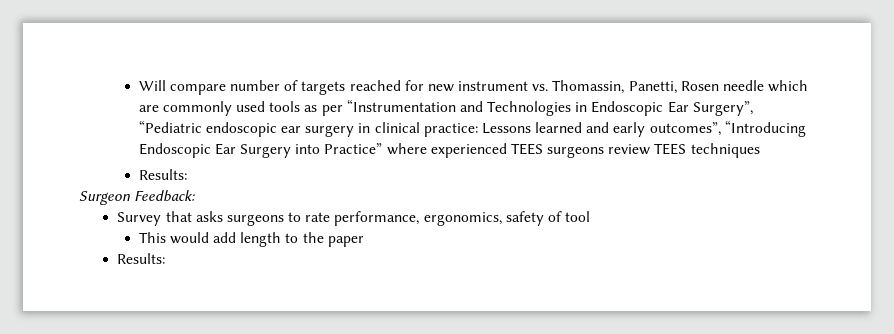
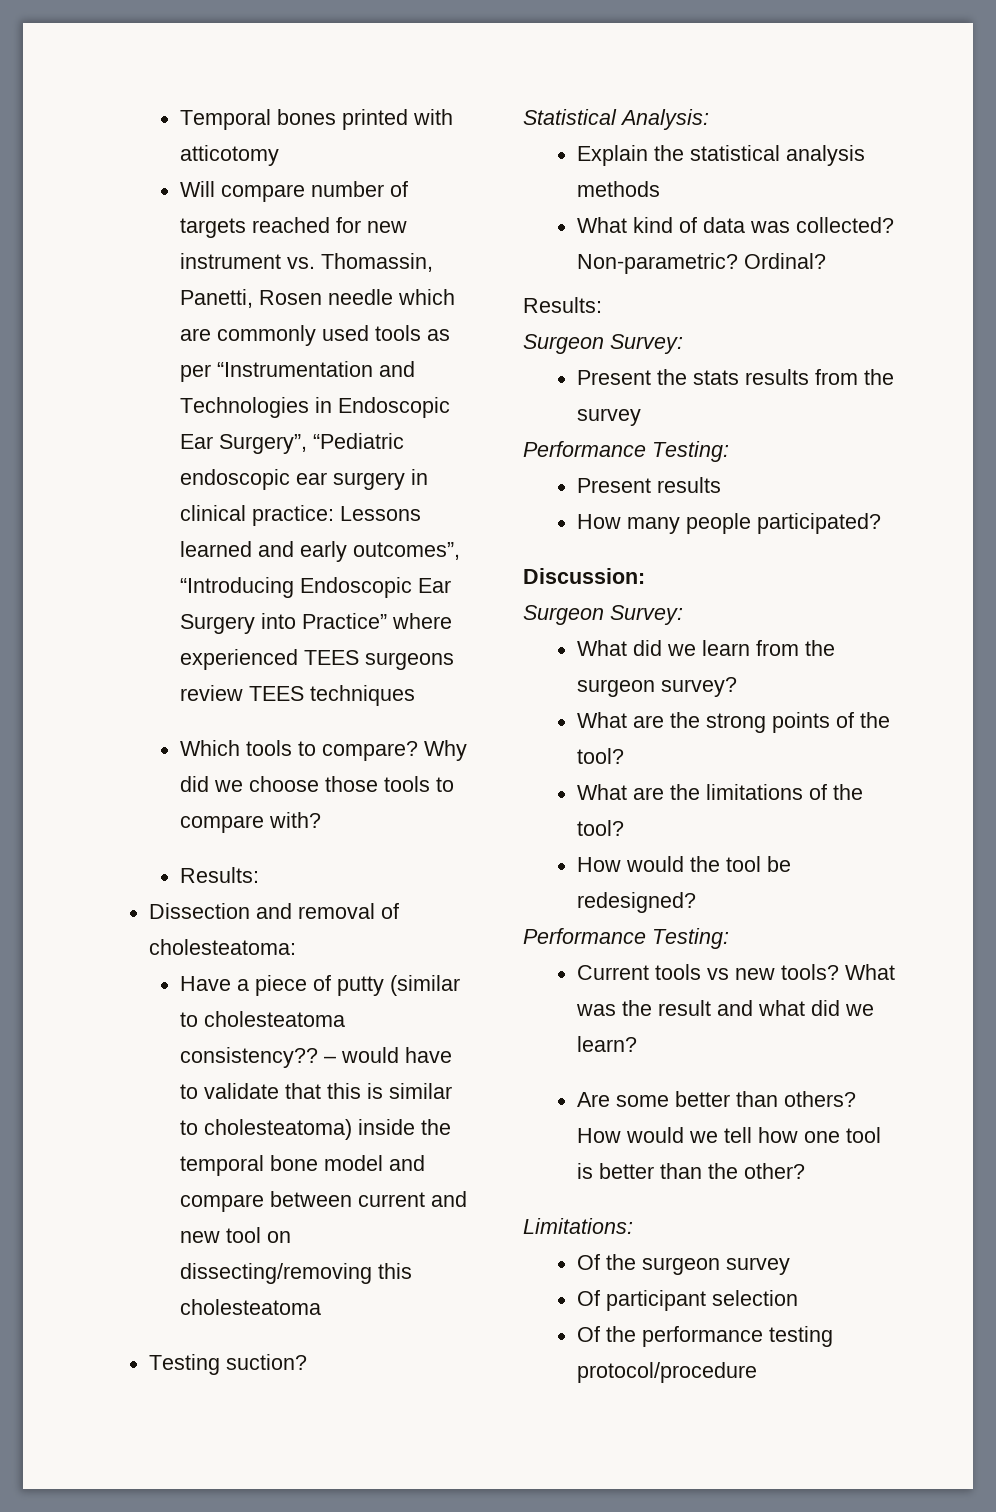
(138, 85) none -> [180,109,454,130] [180,145,280,166] Temporal bones printed with atticotomy //
[138,169,187,180] [79,190,196,205] [117,211,591,226] [138,232,364,247] [117,253,166,264] Results: // Surgeon Feedback: // Survey that asks surgeons to rate performance, ergonomics, safety of tool // This would add length to the paper // Results: -> [180,740,468,761] [180,776,455,792] [180,812,322,833] [180,867,260,883] [149,903,400,919] [149,939,297,955] [180,975,461,996] [180,1011,346,1027] [180,1047,453,1068] [180,1083,453,1099] [180,1119,452,1140] [180,1155,426,1176] [180,1191,468,1212] [180,1227,292,1243] [180,1263,413,1284] [180,1299,322,1315] [149,1354,308,1375] [523,109,709,130] [577,145,866,166] [577,181,661,197] [577,217,895,233] [577,253,827,274] [523,297,602,313] [523,334,683,354] [577,369,895,385] [577,408,642,426] [523,441,729,462] [577,477,722,493] [577,513,882,534] [523,568,645,584] [523,605,683,625] [577,640,836,656] [577,677,738,697] [577,712,891,733] [577,748,625,764] [577,784,864,800] [577,820,625,836] [577,856,792,872] [577,892,697,913] [523,928,729,949] [577,964,896,980] [576,1000,875,1016] [577,1036,638,1052] [577,1091,857,1107] [577,1127,882,1143] [577,1163,806,1179] [523,1218,633,1234] [577,1254,791,1275] [577,1290,799,1311] [577,1326,834,1347] [577,1362,758,1383] Which tools to compare? Why did we choose those tools to compare with? // Results: // Dissection and removal of cholesteatoma: // Have a piece of putty (similar to cholesteatoma consistency?? – would have to validate that this is similar to cholesteatoma) inside the temporal bone model and compare between current and new tool on dissecting/removing this cholesteatoma // Testing suction? // Statistical Analysis: // Explain the statistical analysis methods // What kind of data was collected? Non-parametric? Ordinal? // Results: // Surgeon Survey: // Present the stats results from the survey // Performance Testing: // Present results // How many people participated? // Discussion: // Surgeon Survey: // What did we learn from the surgeon survey? // What are the strong points of the tool? // What are the limitations of the tool? // How would the tool be redesigned? // Performance Testing: // Current tools vs new tools? What was the result and what did we learn? // Are some better than others? How would we tell how one tool is better than the other? // Limitations: // Of the surgeon survey // Of participant selection // Of the performance testing protocol/procedure

